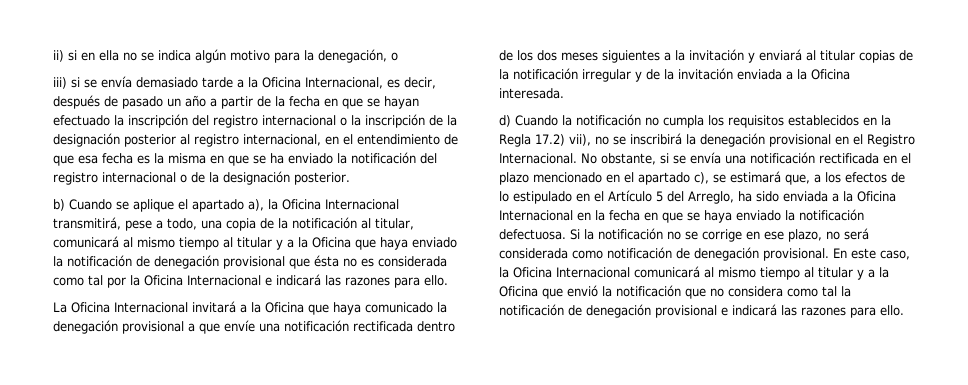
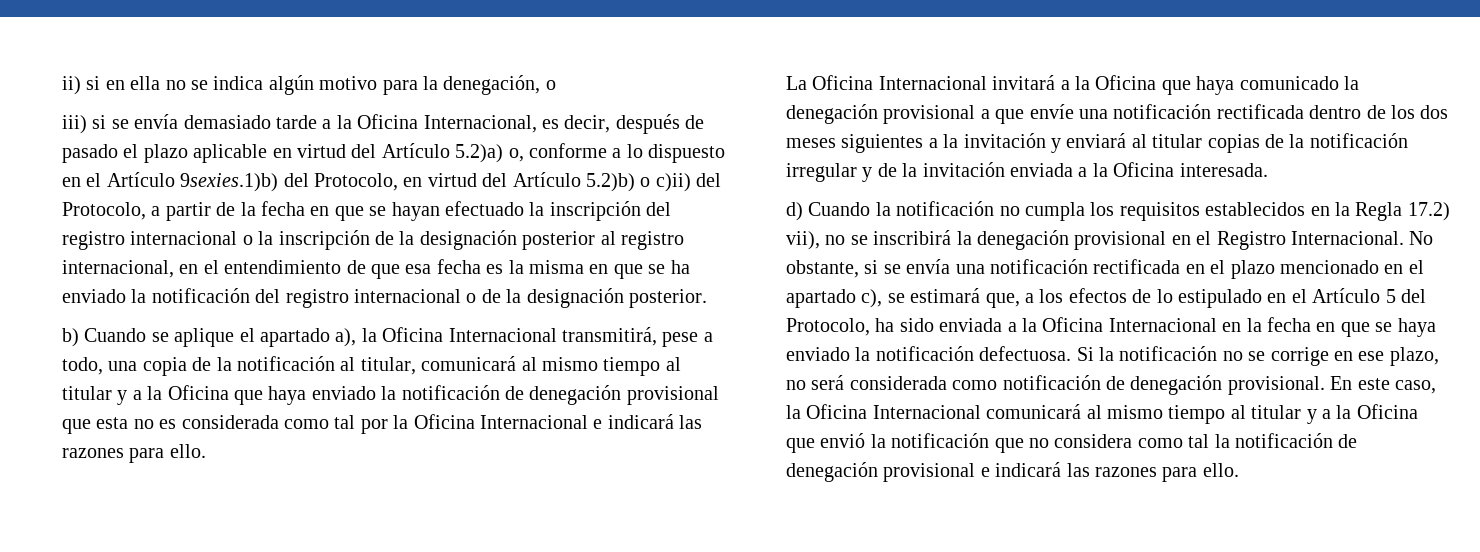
[167,95,206,107] un año -> [123,143,726,163] [62,172,722,192] [62,202,146,220] el plazo aplicable en virtud del Artículo 5.2)a) o, conforme a lo dispuesto en el Artículo 9sexies.1)b) del Protocolo, en virtud del Artículo 5.2)b) o c)ii) del Protocolo,
[314,255,339,267] ésta -> [96,417,129,429] esta
[688,191,734,204] Arreglo, -> [786,318,870,336] Protocolo,

